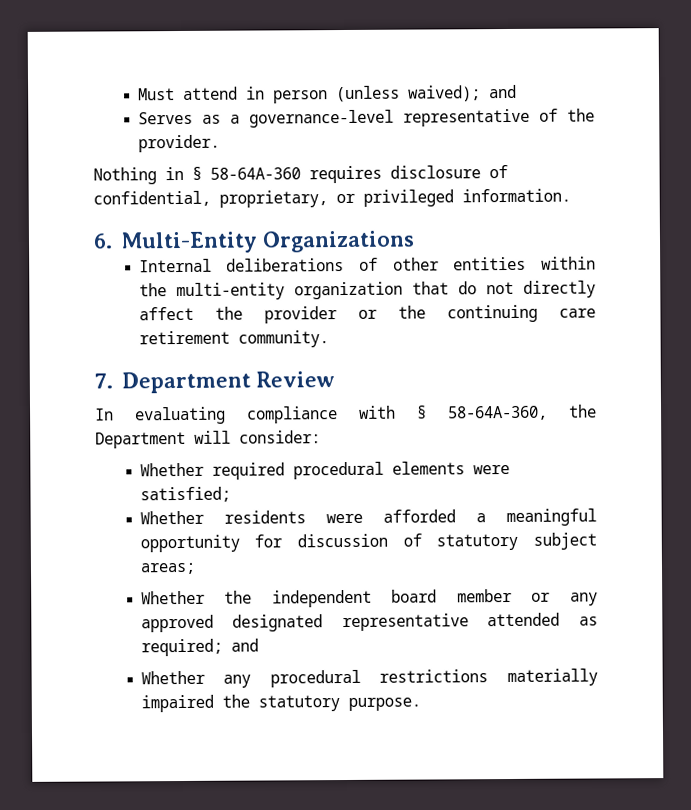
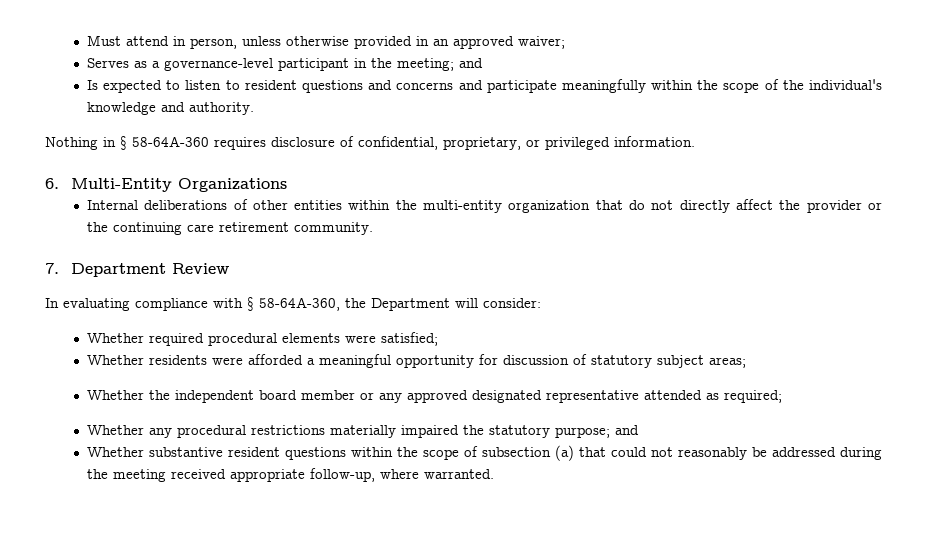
[272,84,517,104] [137,108,595,128] [137,134,220,153] person (unless waived); and // Serves as a governance-level representative of the provider. -> [189,36,565,49] [86,58,483,71] [86,79,883,93] [86,102,254,115] person, unless otherwise provided in an approved waiver; // Serves as a governance-level participant in the meeting; and // Is expected to listen to resident questions and concerns and participate meaningfully within the scope of the individual's knowledge and authority.
[230,638,259,652] and -> (782, 396) none
[347,697,421,711] purpose. -> [554,425,639,438] [86,445,883,461] [86,468,494,482] purpose; and // Whether substantive resident questions within the scope of subsection (a) that could not reasonably be addressed during the meeting received appropriate follow-up, where warranted.

